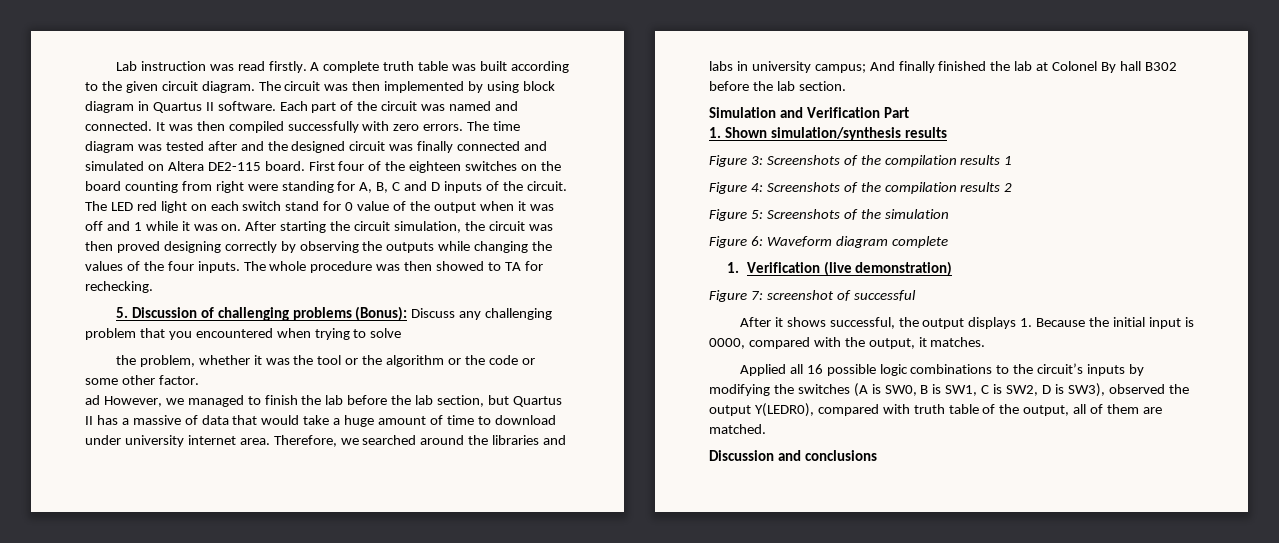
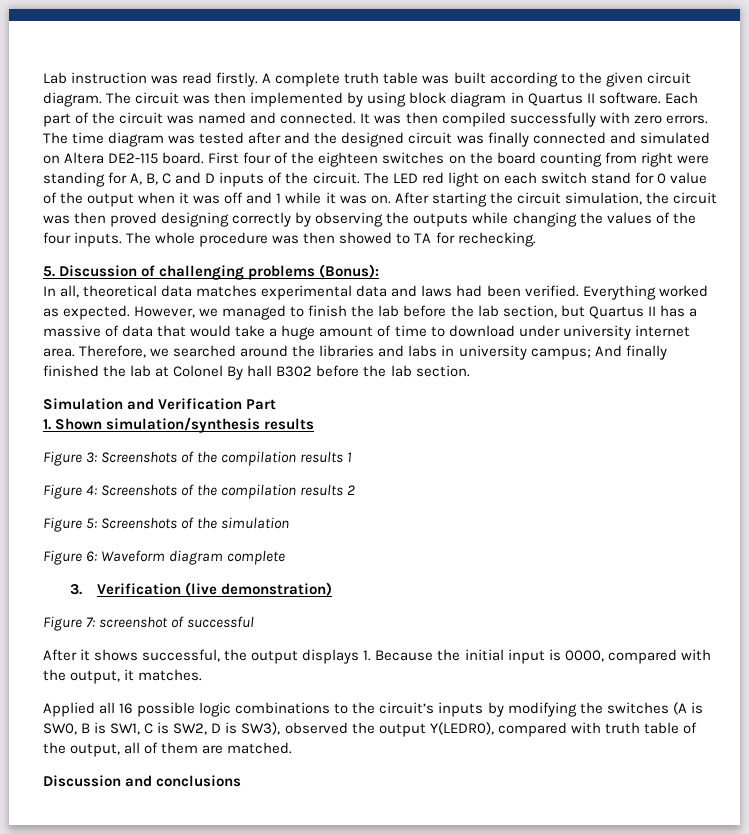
[411,308,553,320] [85,328,402,340] [115,355,535,367] [85,375,199,385] [85,395,100,405] Discuss any challenging problem that you encountered when trying to solve // the problem, whether it was the tool or the algorithm or the code or some other factor. // ad -> [43,285,708,300] [43,305,131,320] // In all, theoretical data matches experimental data and laws had been verified. Everything worked as expected.
[727,262,740,273] 1. -> [69,584,82,595] 3.

